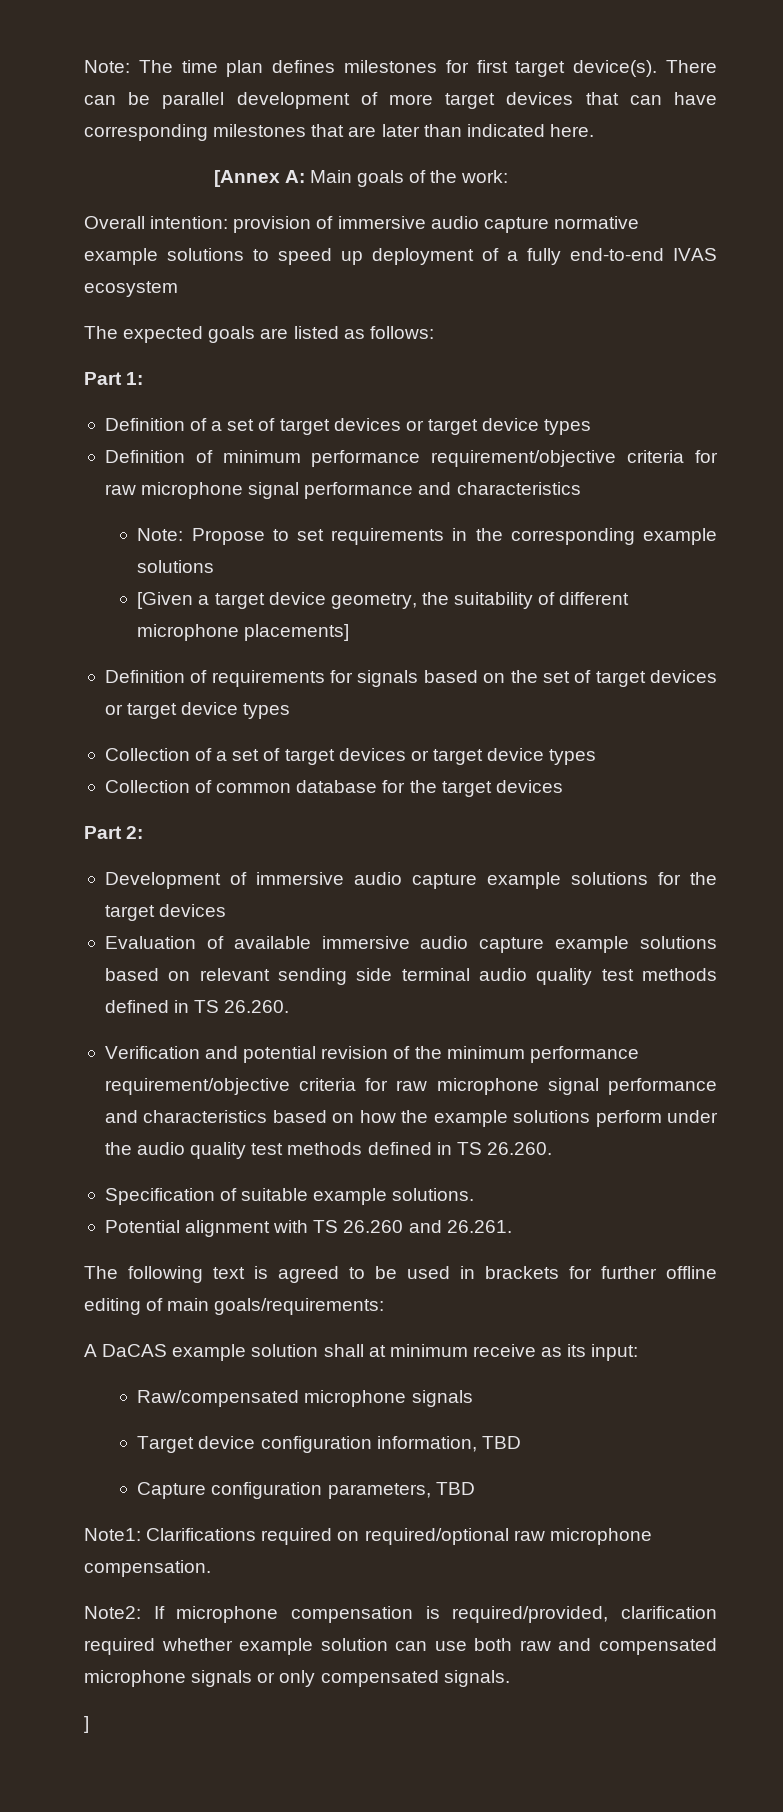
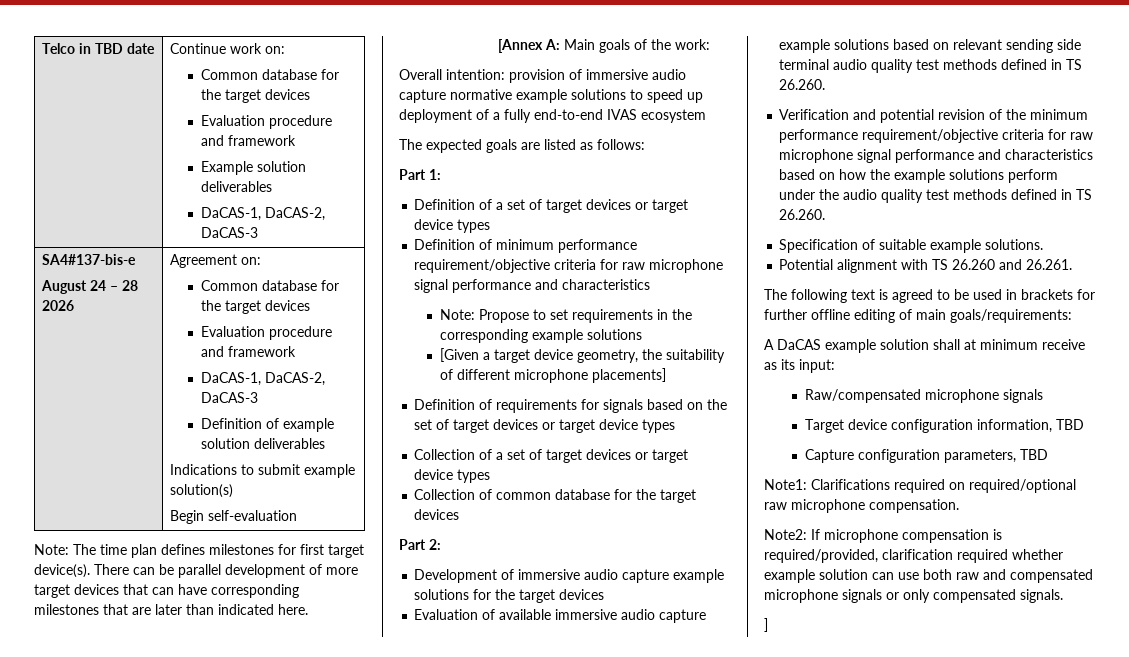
(84, 66) none -> [42,43,156,54] [170,43,286,54] [200,69,339,80] [200,89,310,103] [200,115,332,129] [200,135,296,146] [200,161,306,175] [200,181,272,192] [200,207,325,221] [200,227,258,238] [42,254,137,265] [41,280,139,294] [42,300,75,311] [170,254,262,268] [200,280,339,291] [200,300,310,314] [200,326,332,340] [200,346,296,357] [200,372,325,386] [200,392,258,403] [200,418,334,432] [200,438,325,449] [170,464,356,478] [170,484,234,498] [170,510,298,524] Telco in TBD date | Continue work on: // Common database for the target devices // Evaluation procedure and framework // Example solution deliverables // DaCAS-1, DaCAS-2, DaCAS-3 // SA4#137-bis-e // August 24 – 28 2026 | Agreement on: // Common database for the target devices // Evaluation procedure and framework // DaCAS-1, DaCAS-2, DaCAS-3 // Definition of example solution deliverables // Indications to submit example solution(s) // Begin self-evaluation //

